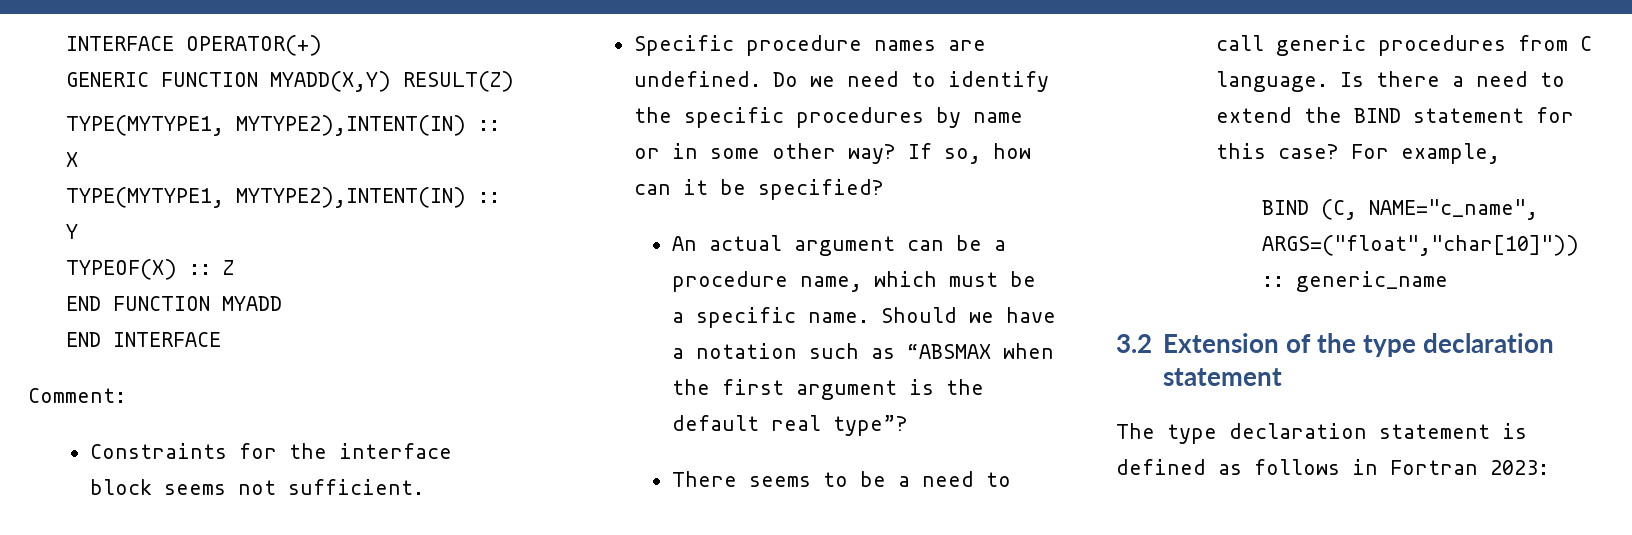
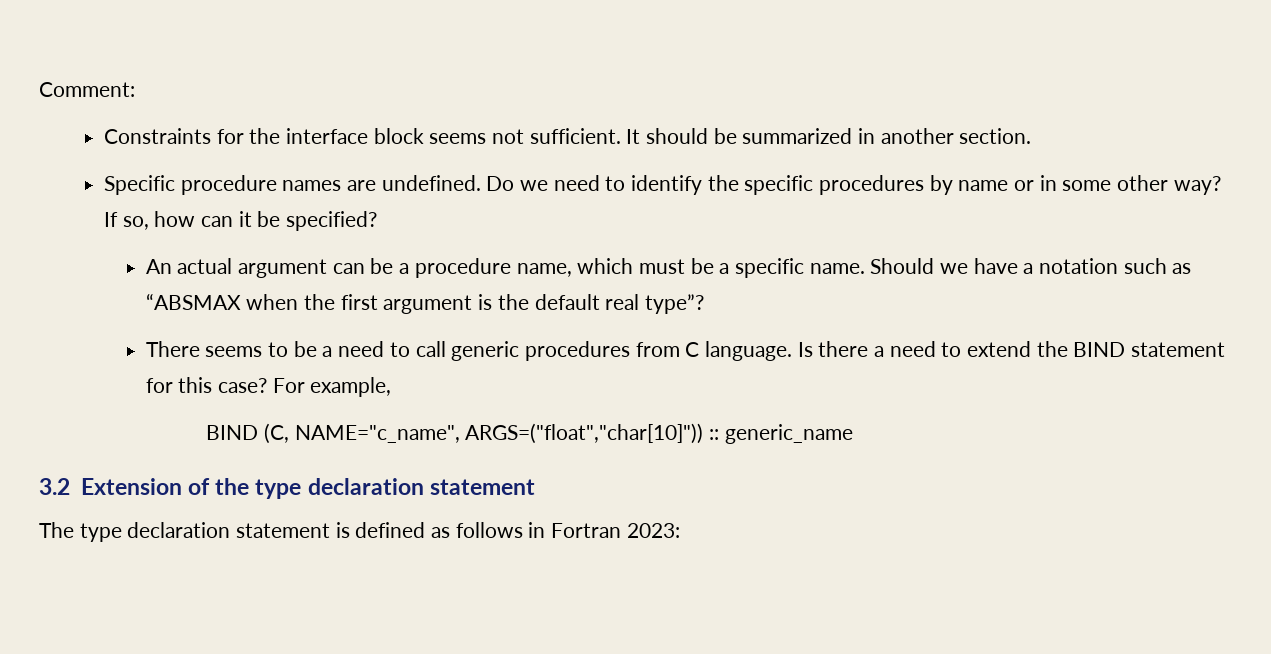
[66,35,323,56] [66,71,515,92] [66,115,501,136] [66,152,79,167] [66,187,501,208] [66,224,79,239] [66,259,235,280] [66,296,283,311] [66,332,222,347] INTERFACE OPERATOR(+) // GENERIC FUNCTION MYADD(X,Y) RESULT(Z) // TYPE(MYTYPE1, MYTYPE2),INTENT(IN) :: X // TYPE(MYTYPE1, MYTYPE2),INTENT(IN) :: Y // TYPEOF(X) :: Z // END FUNCTION MYADD // END INTERFACE // -> (39, 89) none
(425, 487) none -> [626,128,1032,144] It should be summarized in another section.

